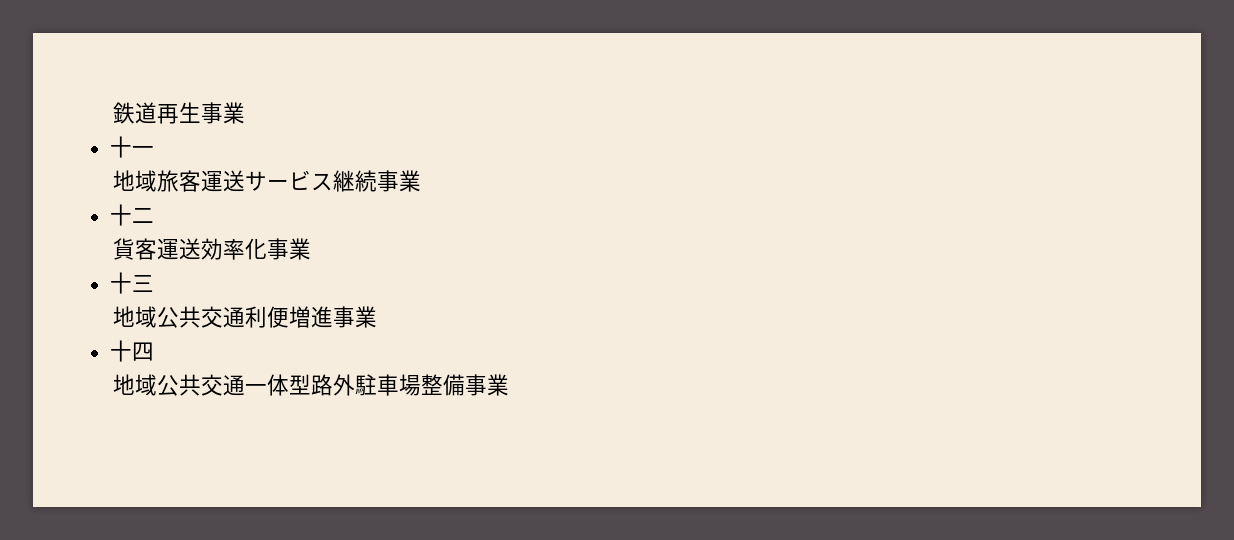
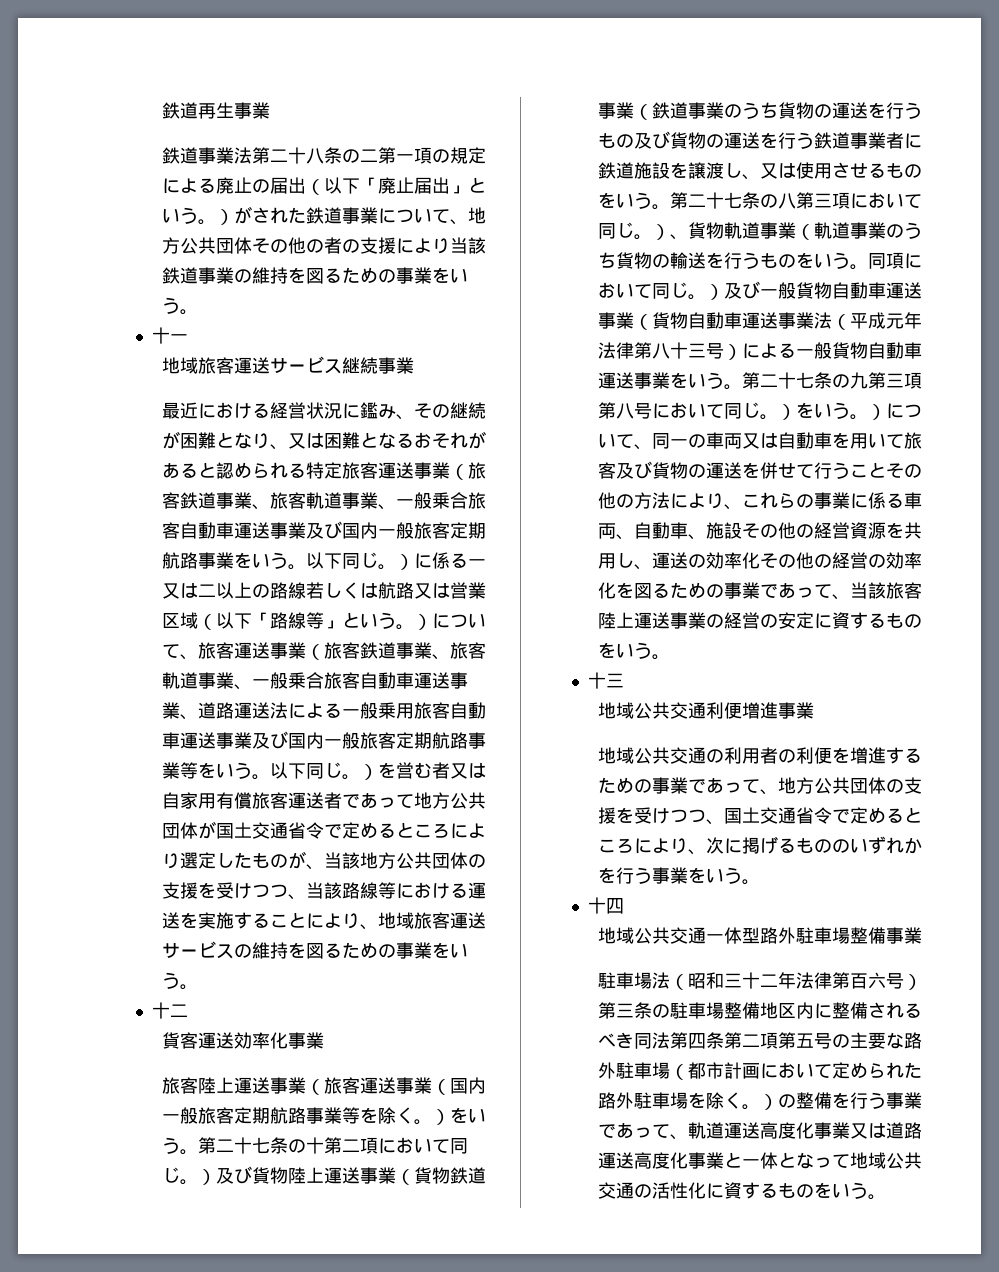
(245, 113) none -> [161,147,486,164] [161,177,486,195] [161,206,486,225] [161,237,486,254] [161,267,468,284] [161,297,198,315] // 鉄道事業法第二十八条の二第一項の規定による廃止の届出（以下「廃止届出」という。）がされた鉄道事業について、地方公共団体その他の者の支援により当該鉄道事業の維持を図るための事業をいう。
(421, 181) none -> [161,402,486,420] [161,431,486,450] [161,462,486,480] [161,492,486,510] [161,521,486,539] [161,552,486,570] [161,582,486,599] [161,612,486,630] [161,642,486,660] [161,672,468,690] [161,702,486,720] [161,731,486,749] [161,762,486,780] [161,792,486,809] [161,821,486,839] [161,851,486,870] [161,882,486,900] [161,912,486,930] [161,941,468,959] [161,972,198,990] // 最近における経営状況に鑑み、その継続が困難となり、又は困難となるおそれがあると認められる特定旅客運送事業（旅客鉄道事業、旅客軌道事業、一般乗合旅客自動車運送事業及び国内一般旅客定期航路事業をいう。以下同じ。）に係る一又は二以上の路線若しくは航路又は営業区域（以下「路線等」という。）について、旅客運送事業（旅客鉄道事業、旅客軌道事業、一般乗合旅客自動車運送事業、道路運送法による一般乗用旅客自動車運送事業及び国内一般旅客定期航路事業等をいう。以下同じ。）を営む者又は自家用有償旅客運送者であって地方公共団体が国土交通省令で定めるところにより選定したものが、当該地方公共団体の支援を受けつつ、当該路線等における運送を実施することにより、地域旅客運送サービスの維持を図るための事業をいう。
(311, 249) none -> [161,1077,486,1095] [161,1107,486,1125] [161,1137,468,1155] [161,1166,486,1185] [597,102,922,120] [597,131,922,149] [597,162,922,180] [597,192,922,210] [597,222,922,240] [597,252,922,270] [597,281,922,300] [597,312,922,330] [597,342,922,360] [597,372,922,390] [597,402,922,420] [597,432,922,450] [597,461,922,479] [597,492,922,510] [597,522,922,540] [597,552,922,570] [597,582,922,600] [597,612,922,629] [597,642,670,660] // 旅客陸上運送事業（旅客運送事業（国内一般旅客定期航路事業等を除く。）をいう。第二十七条の十第二項において同じ。）及び貨物陸上運送事業（貨物鉄道事業（鉄道事業のうち貨物の運送を行うもの及び貨物の運送を行う鉄道事業者に鉄道施設を譲渡し、又は使用させるものをいう。第二十七条の八第三項において同じ。）、貨物軌道事業（軌道事業のうち貨物の輸送を行うものをいう。同項において同じ。）及び一般貨物自動車運送事業（貨物自動車運送事業法（平成元年法律第八十三号）による一般貨物自動車運送事業をいう。第二十七条の九第三項第八号において同じ。）をいう。）について、同一の車両又は自動車を用いて旅客及び貨物の運送を併せて行うことその他の方法により、これらの事業に係る車両、自動車、施設その他の経営資源を共用し、運送の効率化その他の経営の効率化を図るための事業であって、当該旅客陸上運送事業の経営の安定に資するものをいう。
(377, 317) none -> [597,747,922,764] [597,777,922,795] [597,807,922,825] [597,836,922,855] [597,867,760,885] // 地域公共交通の利用者の利便を増進するための事業であって、地方公共団体の支援を受けつつ、国土交通省令で定めるところにより、次に掲げるもののいずれかを行う事業をいう。
(509, 385) none -> [597,972,922,990] [597,1002,922,1019] [597,1032,922,1049] [597,1062,922,1080] [597,1092,922,1110] [597,1122,922,1140] [597,1152,922,1169] [597,1182,886,1200] // 駐車場法（昭和三十二年法律第百六号）第三条の駐車場整備地区内に整備されるべき同法第四条第二項第五号の主要な路外駐車場（都市計画において定められた路外駐車場を除く。）の整備を行う事業であって、軌道運送高度化事業又は道路運送高度化事業と一体となって地域公共交通の活性化に資するものをいう。

